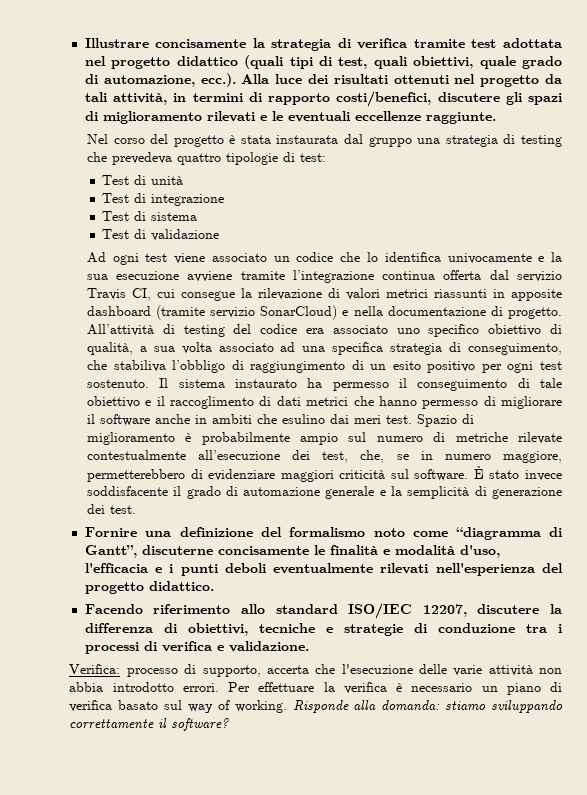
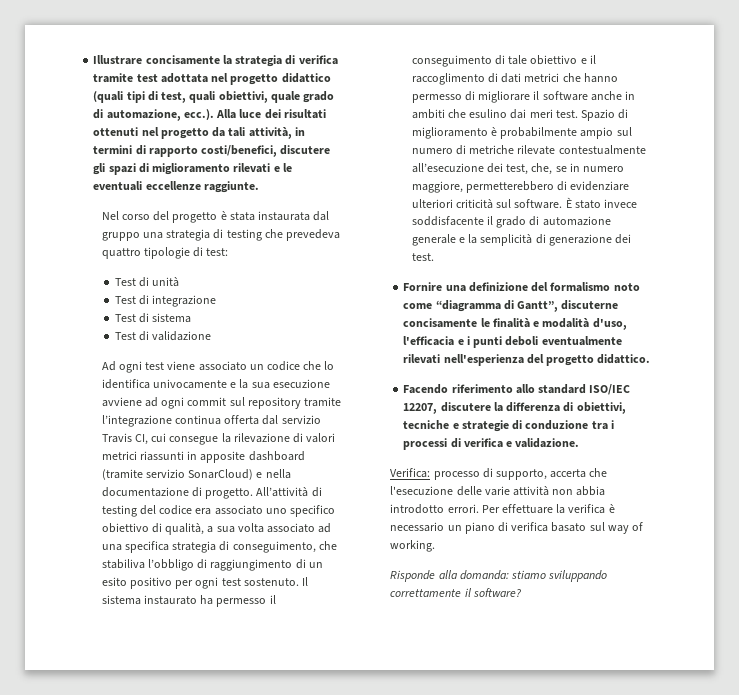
(233, 276) none -> [144,397,301,409] ad ogni commit sul repository
[280,470,334,482] maggiori -> [411,199,453,208] ulteriori
(287, 706) none -> (436, 546) //

